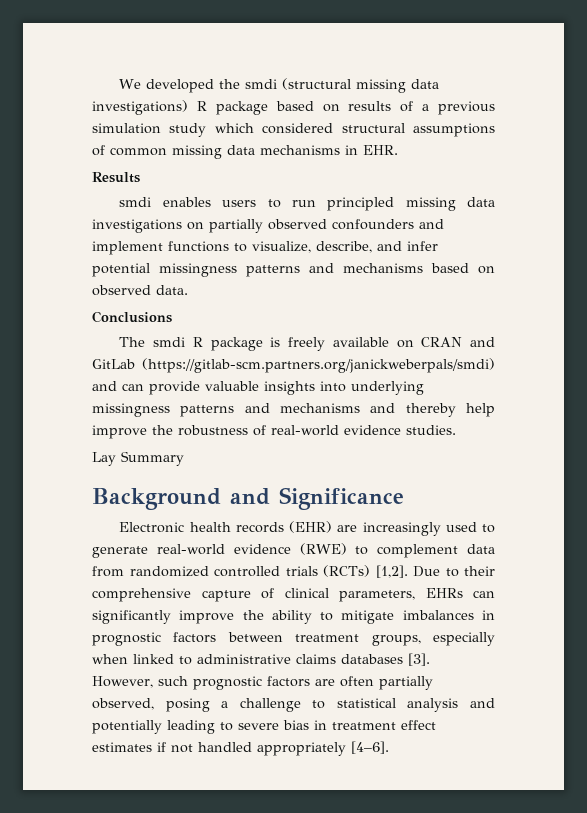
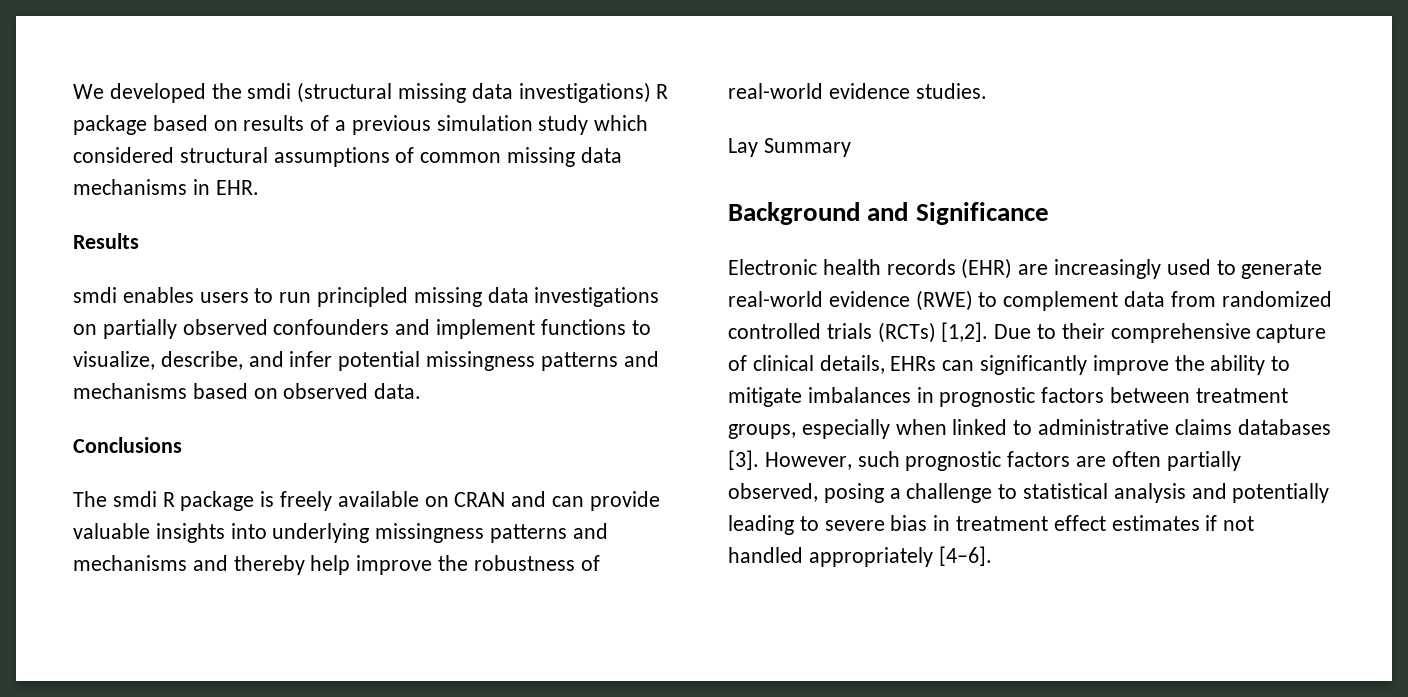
[92,358,495,373] [92,381,117,391] GitLab (https://gitlab-scm.partners.org/janickweberpals/smdi) and -> (547, 499) none
[339,590,415,602] parameters, -> [819,355,885,374] details,

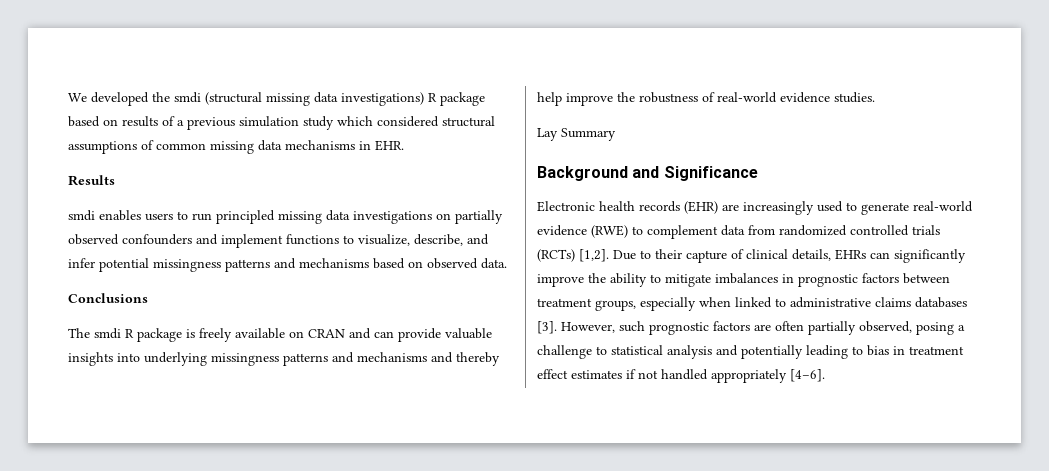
[1110,323,1251,343] comprehensive -> (682, 254) none
[824,520,885,531] severe -> (863, 350) none

